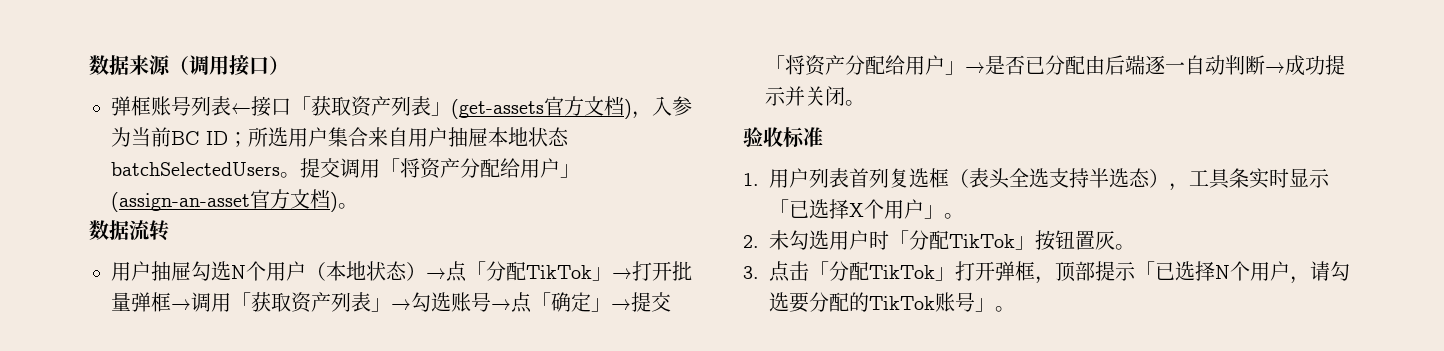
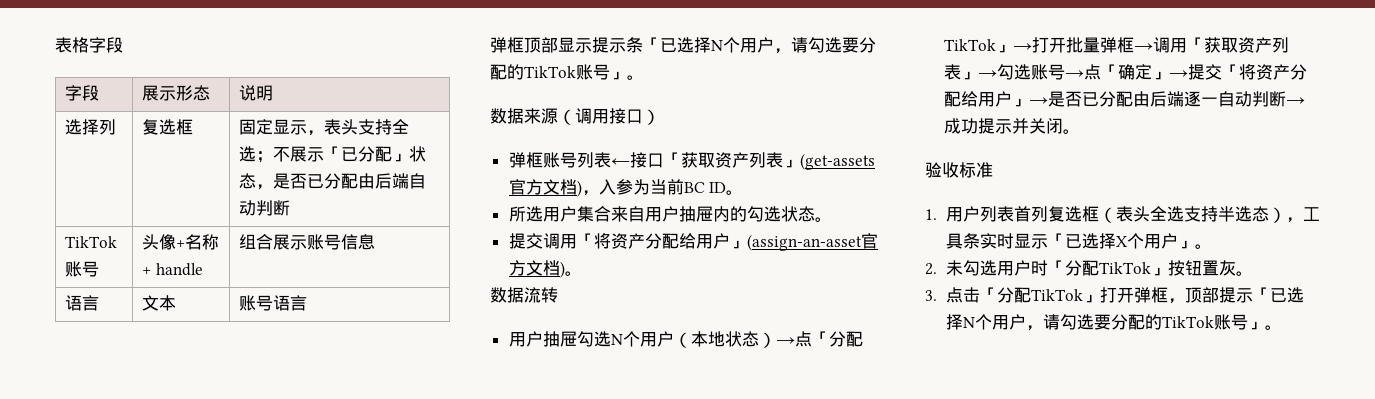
(89, 65) none -> [55,37,123,53] [65,85,100,101] [142,85,211,101] [239,85,274,101] [65,119,117,135] [142,119,194,135] [239,119,410,136] [239,146,427,163] [239,173,427,190] [239,200,291,216] [65,236,118,248] [65,261,100,277] [142,234,220,250] [142,263,203,276] [239,234,376,250] [65,295,100,311] [142,295,177,311] [239,295,308,311] [490,37,876,54] [490,64,644,80] 表格字段 // 字段 | 展示形态 | 说明 // 选择列 | 复选框 | 固定显示，表头支持全选；不展示「已分配」状态，是否已分配由后端自动判断 // TikTok账号 | 头像+名称+ handle | 组合展示账号信息 // 语言 | 文本 | 账号语言 // 弹框顶部显示提示条「已选择N个用户，请勾选要分配的TikTok账号」。 //
[228,132,248,147] ； -> [726,190,744,195] 。 //
[488,127,569,147] [111,162,300,178] 本地状态batchSelectedUsers。 -> [712,206,832,222] 内的勾选状态。 //

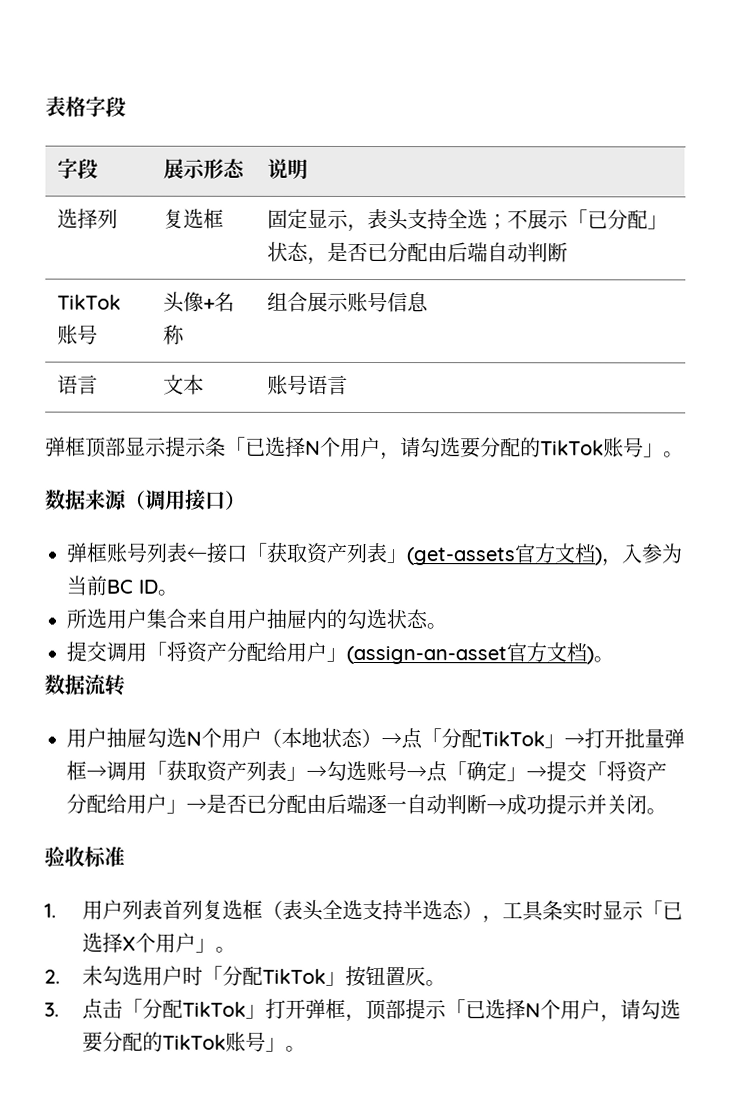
[142,263,203,276] + handle -> (186, 334) none

